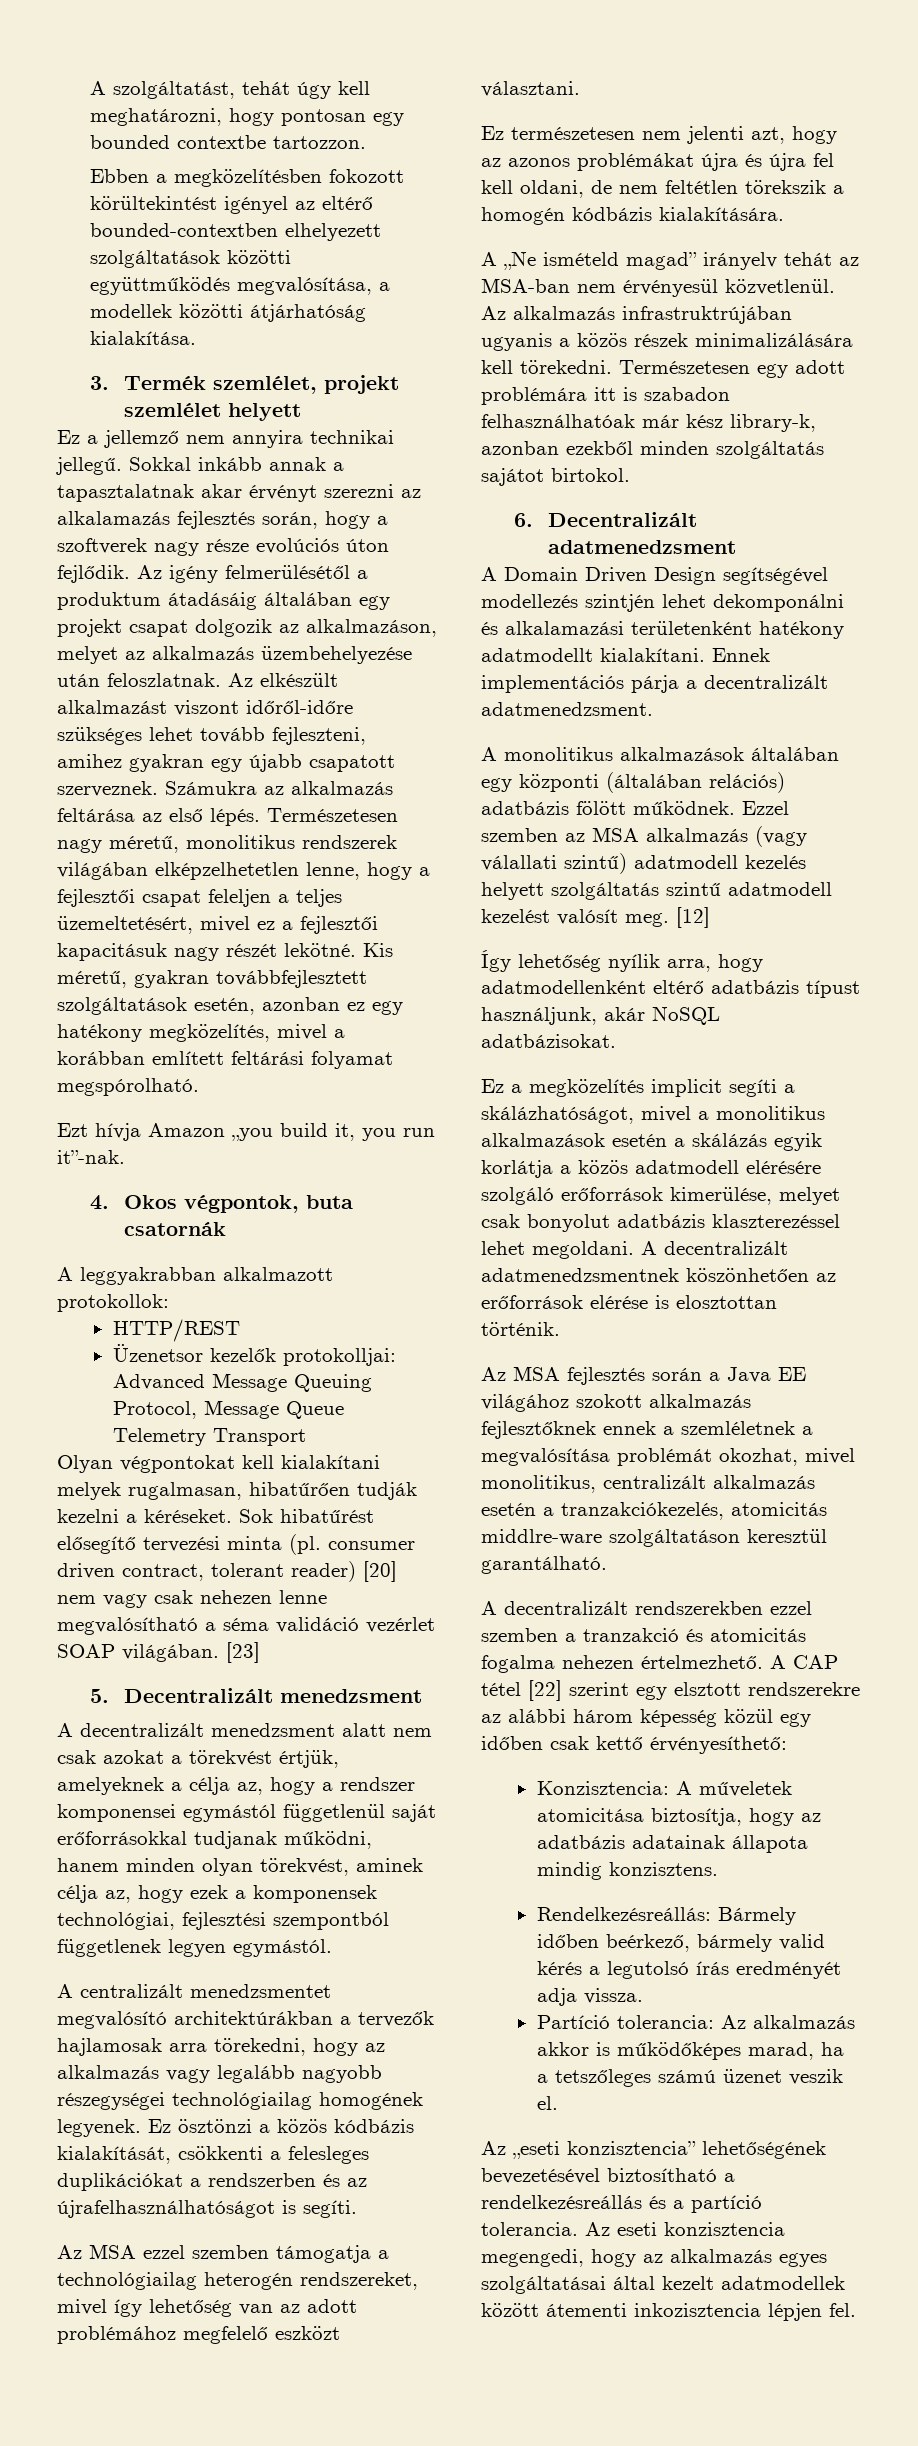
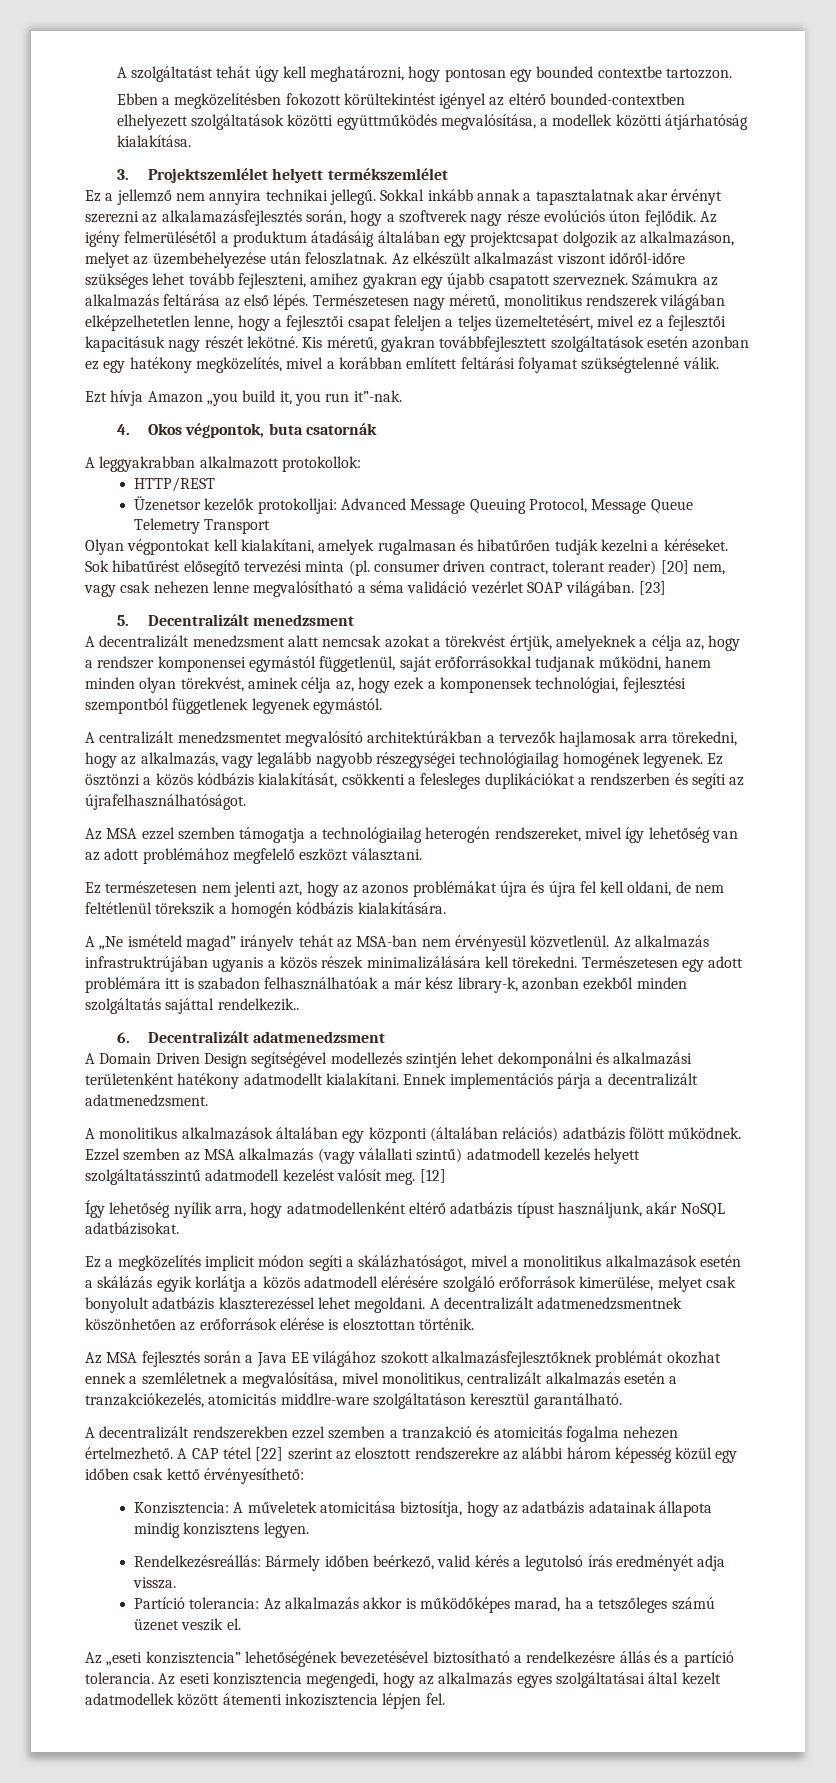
[90,81,236,99] A szolgáltatást, -> [116,66,213,82] A szolgáltatást
[123,375,399,394] [123,403,301,421] Termék szemlélet, projekt szemlélet helyett -> [148,168,448,183] Projektszemlélet helyett termékszemlélet
[57,511,255,529] alkalamazás fejlesztés -> [161,210,302,226] alkalamazásfejlesztés
[57,619,188,637] projekt csapat -> [470,231,560,247] projektcsapat
[152,646,254,660] alkalmazás -> (149, 260) none
[194,998,255,1015] esetén, -> [646,336,688,348] esetén
[57,1078,199,1096] megspórolható. -> [581,357,719,373] szükségtelenné válik.
[281,1455,380,1469] [57,1482,242,1500] kialakítani melyek rugalmasan, -> [240,539,473,555] kialakítani, amelyek rugalmasan és
[57,1595,96,1604] nem -> [692,564,725,575] nem,
[393,1728,432,1737] [57,1750,96,1764] nem csak -> [322,635,382,647] nemcsak
[283,1804,385,1822] függetlenül -> [319,656,396,672] függetlenül,
[168,1939,226,1957] legyen -> [251,698,310,714] legyenek
[57,2065,159,2079] alkalmazás -> [140,752,218,767] alkalmazás,
[347,2178,367,2187] [57,2200,357,2218] az újrafelhasználhatóságot is segíti. -> [691,773,745,789] [85,794,246,810] segíti az újrafelhasználhatóságot.
[665,180,738,194] feltétlen -> [85,902,152,914] feltétlenül
(635, 421) none -> [381,981,390,989] a
[481,468,630,486] sajátot birtokol. -> [165,998,299,1014] sajáttal rendelkezik..
[505,621,624,635] alkalamazási -> [613,1052,693,1065] alkalmazási
[551,882,721,900] szolgáltatás szintű -> [85,1169,201,1185] szolgáltatásszintű
(722, 1088) none -> [258,1255,305,1267] módon
[527,1214,610,1232] bonyolut -> [85,1297,149,1313] bonyolult
[649,1394,751,1408] [481,1421,596,1439] alkalmazás fejlesztőknek -> [431,1351,721,1367] alkalmazásfejlesztőknek problémát okozhat
[481,1448,798,1466] megvalósítása problémát okozhat, -> [242,1372,338,1388] megvalósítása,
[636,1682,741,1700] egy elsztott -> [335,1447,412,1460] az elosztott
[608,1862,718,1876] konzisztens. -> [183,1522,309,1538] konzisztens legyen.
[696,1934,772,1952] bármely -> (435, 1562) none
[481,2195,642,2209] rendelkezésreállás -> [526,1651,650,1664] rendelkezésre állás

